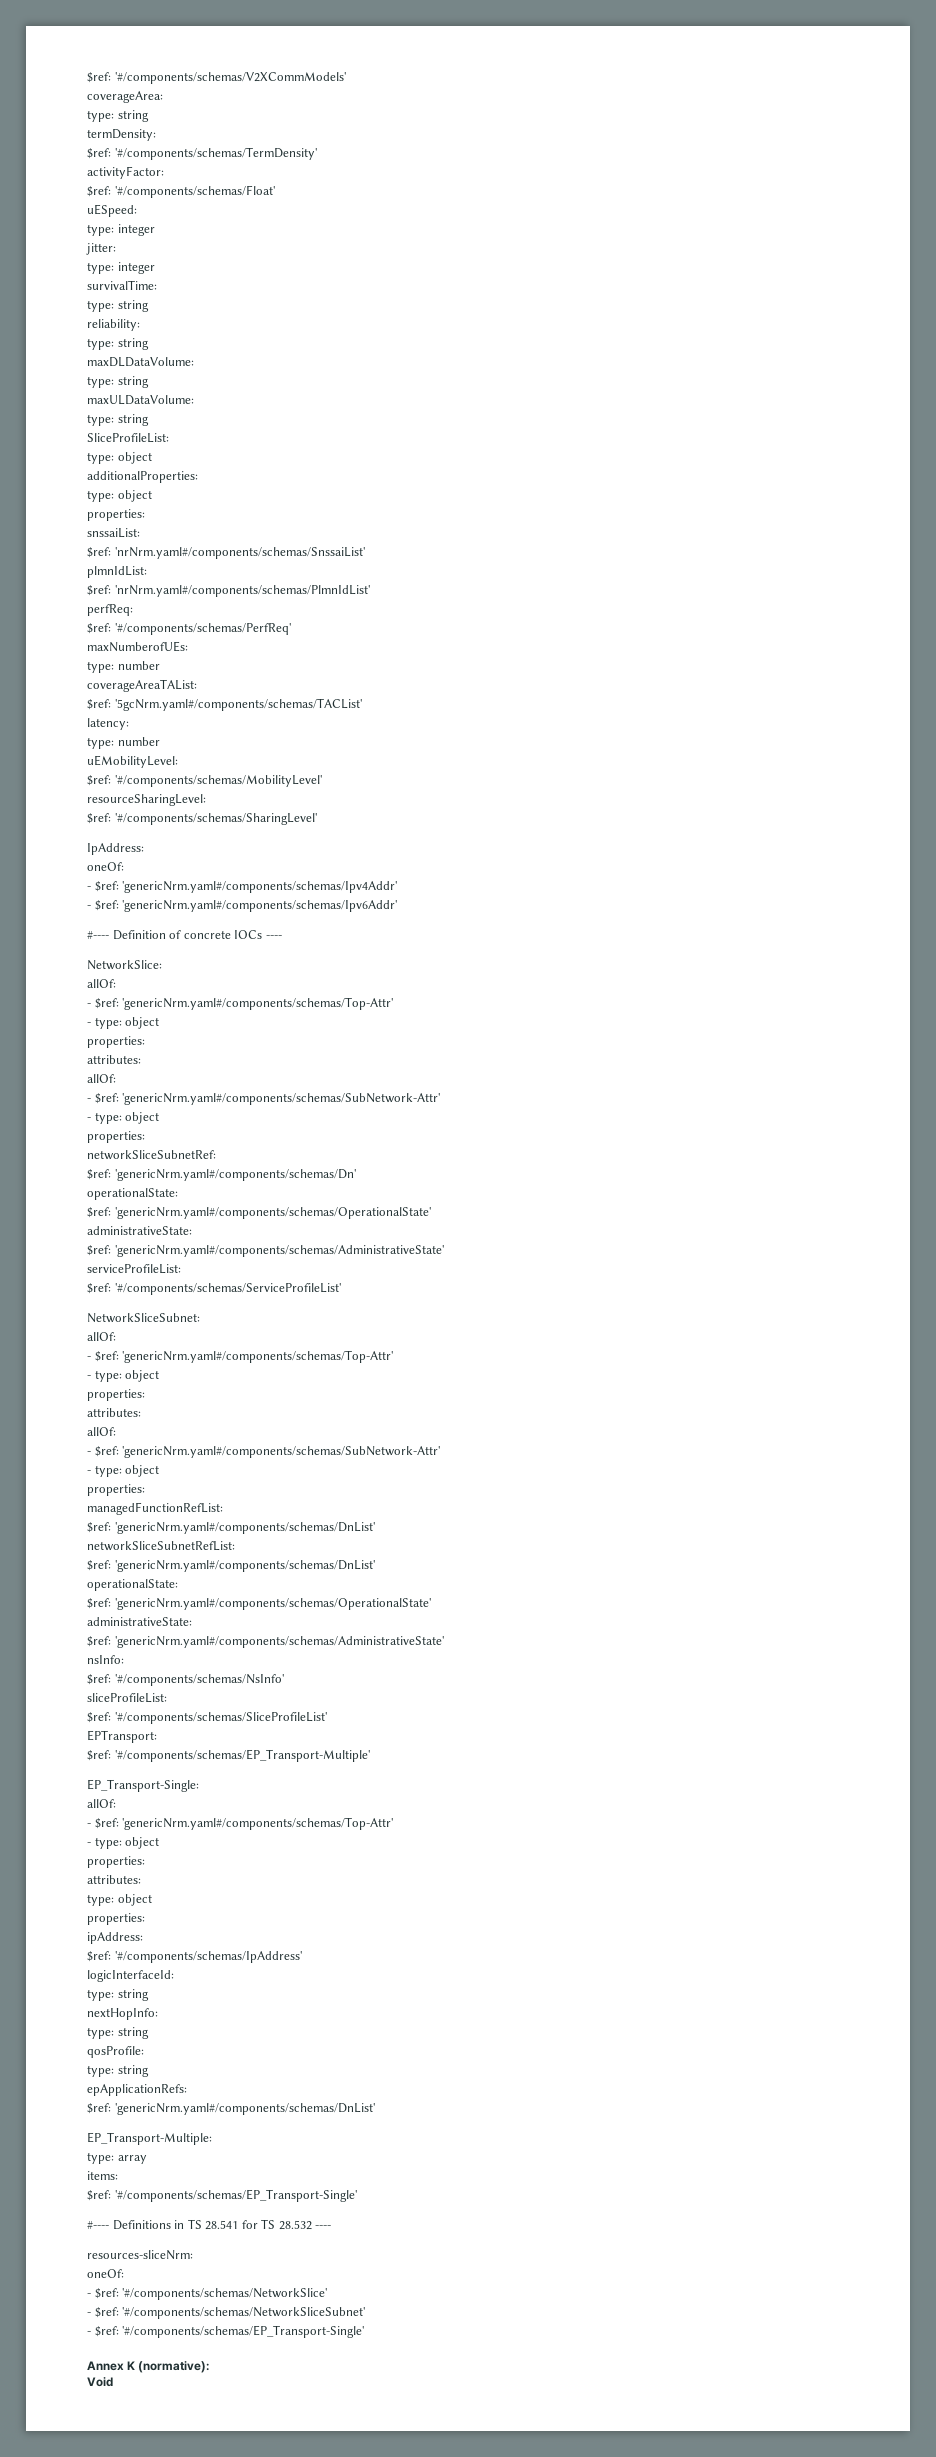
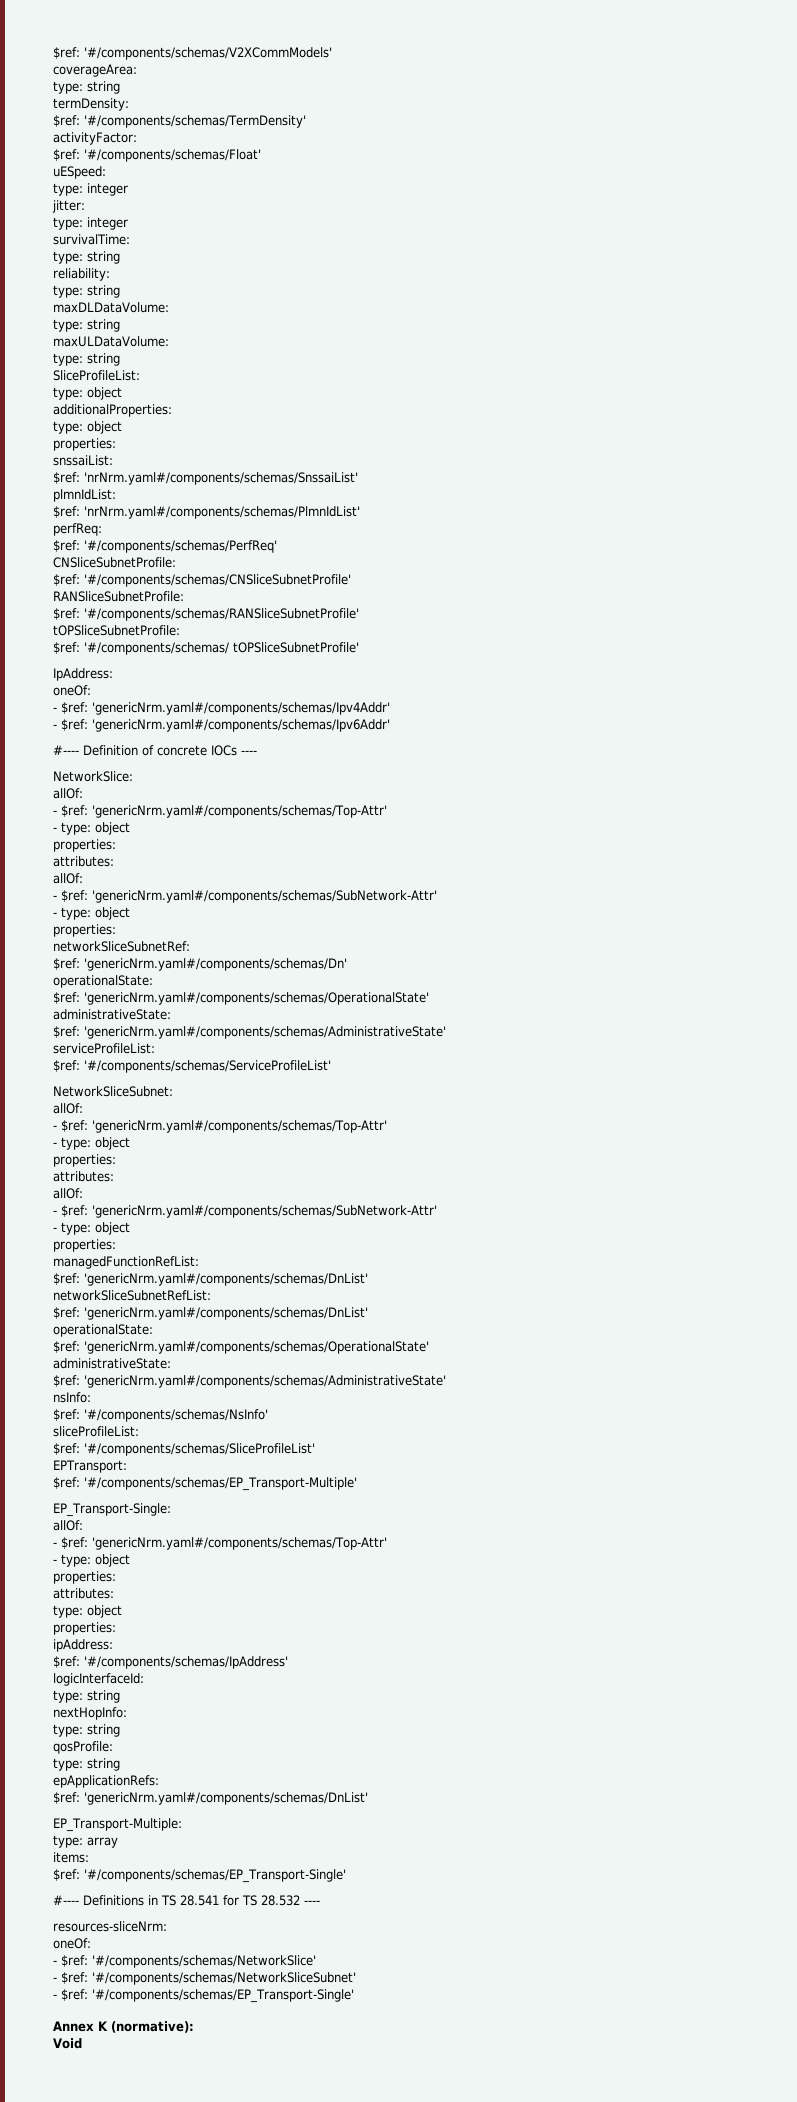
[87,641,188,652] [87,661,160,673] [87,679,197,692] [87,698,362,711] [87,718,129,730] [87,737,160,749] [87,755,178,768] [87,775,322,787] [87,794,206,806] [87,813,317,825] maxNumberofUEs: // type: number // coverageAreaTAList: // $ref: '5gcNrm.yaml#/components/schemas/TACList' // latency: // type: number // uEMobilityLevel: // $ref: '#/components/schemas/MobilityLevel' // resourceSharingLevel: // $ref: '#/components/schemas/SharingLevel' -> [53,557,176,568] [53,574,351,587] [53,591,184,602] [53,608,359,621] [53,625,180,636] [53,642,359,655] CNSliceSubnetProfile: // $ref: '#/components/schemas/CNSliceSubnetProfile' // RANSliceSubnetProfile: // $ref: '#/components/schemas/RANSliceSubnetProfile' // tOPSliceSubnetProfile: // $ref: '#/components/schemas/ tOPSliceSubnetProfile'

